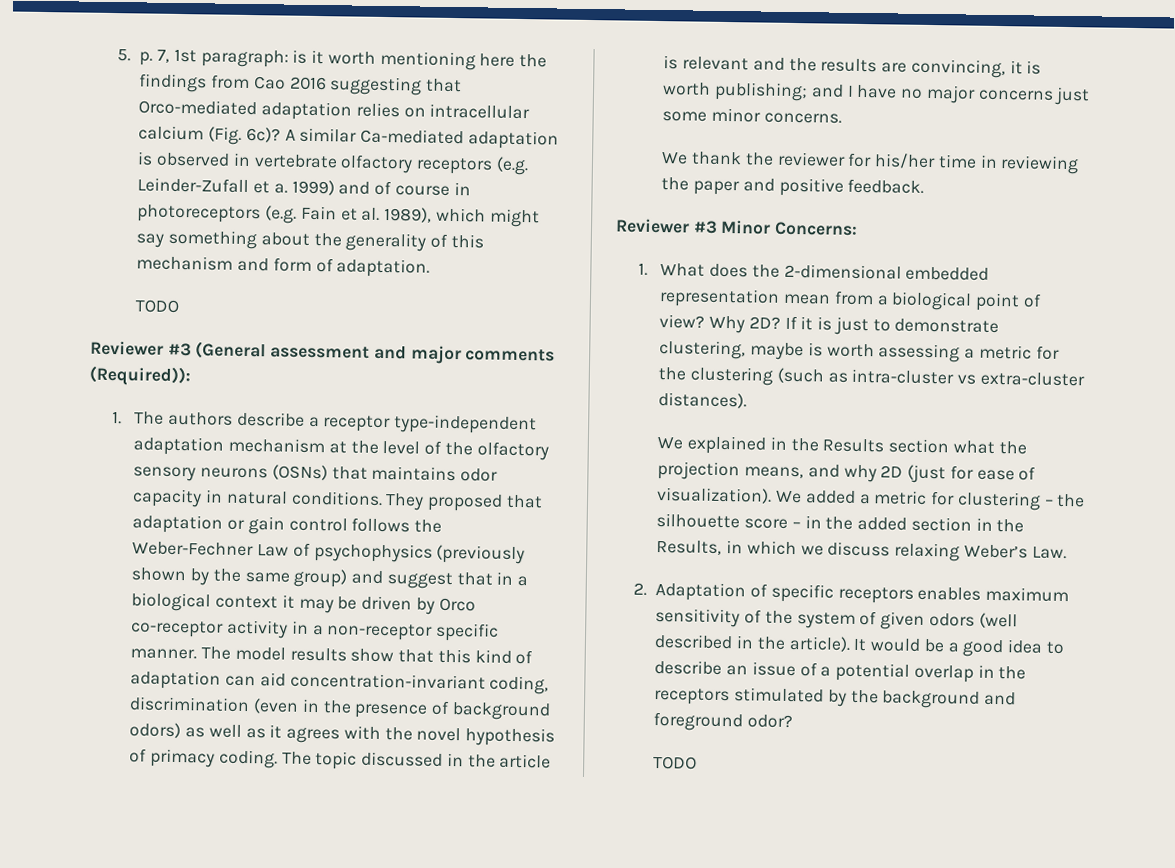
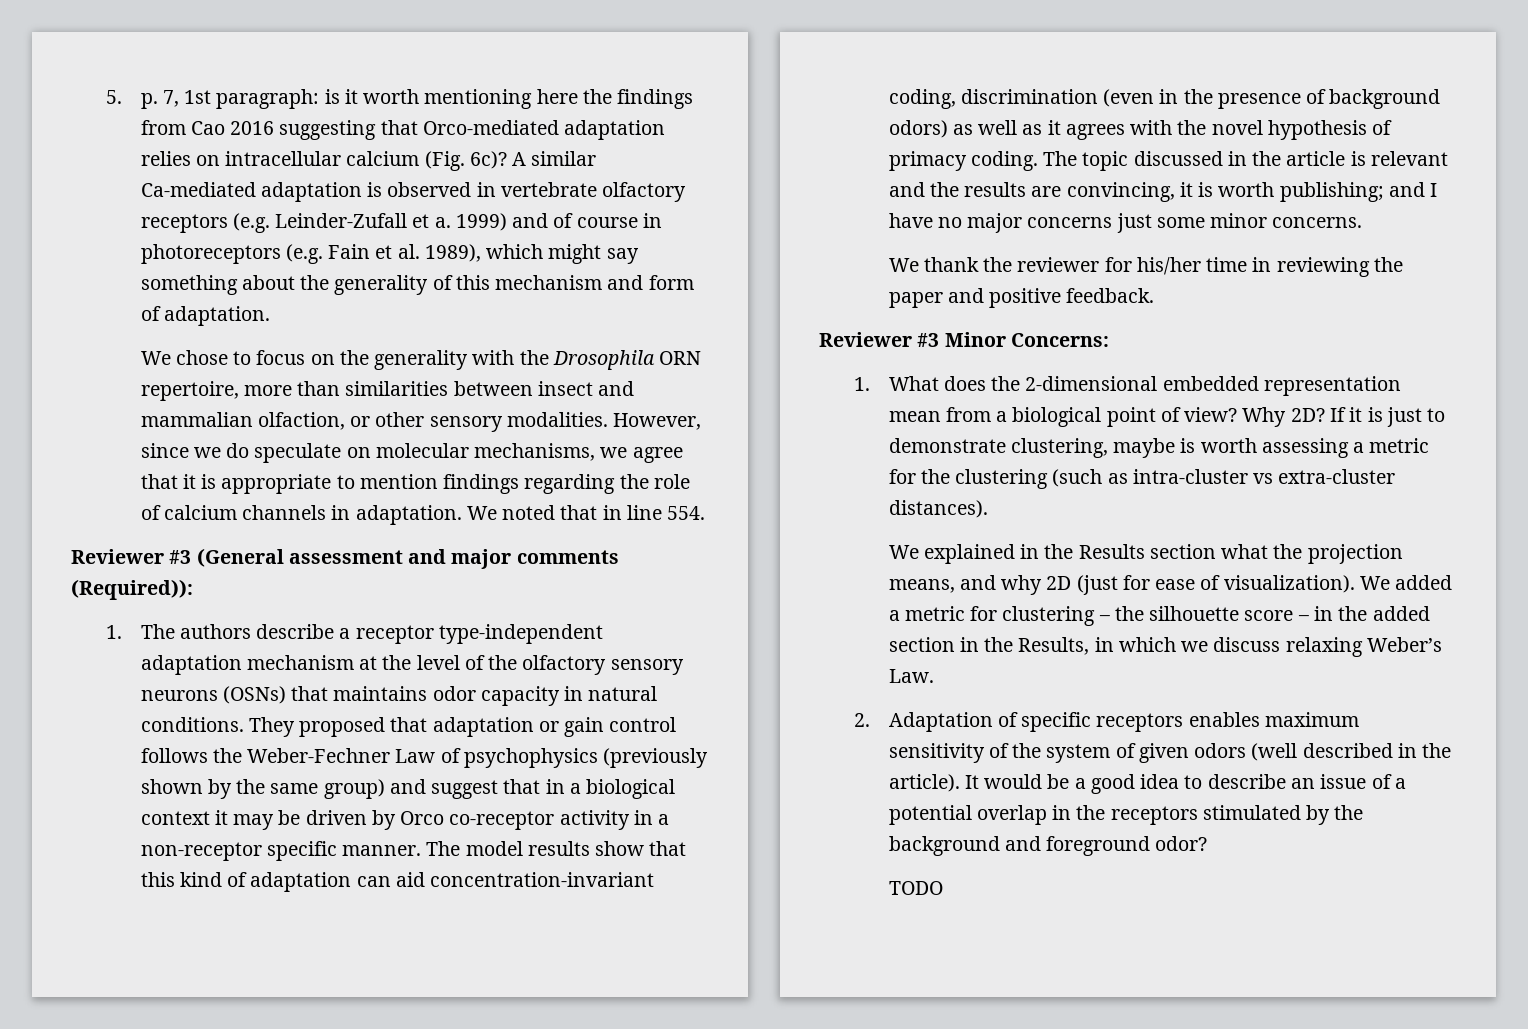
[135,299,180,314] TODO -> [140,350,702,370] [140,381,635,401] [140,412,702,432] [140,443,683,463] [140,474,691,494] [140,505,706,525] We chose to focus on the generality with the Drosophila ORN repertoire, more than similarities between insect and mammalian olfaction, or other sensory modalities. However, since we do speculate on molecular mechanisms, we agree that it is appropriate to mention findings regarding the role of calcium channels in adaptation. We noted that in line 554.

